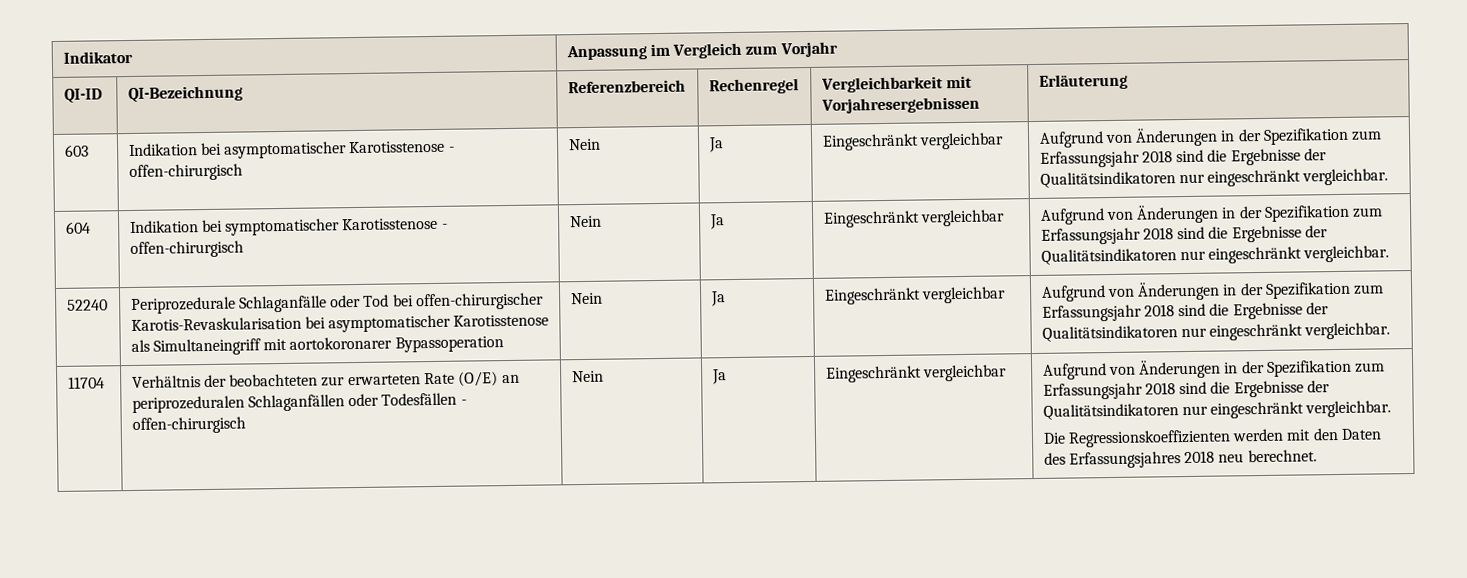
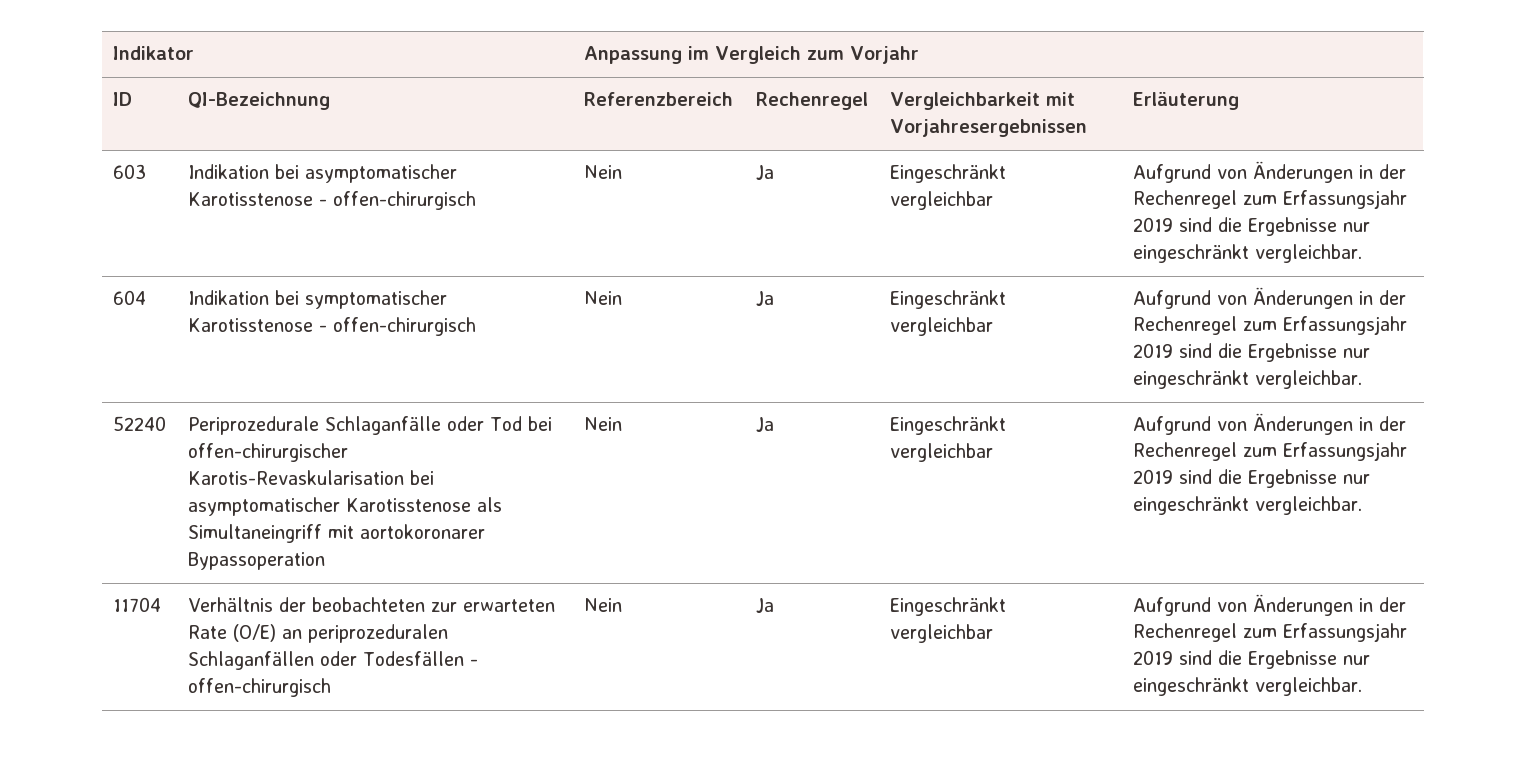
[63,88,103,103] QI-ID -> [112,92,132,106] ID
[1263,127,1383,145] [1039,148,1328,168] [1039,171,1176,188] Spezifikation zum Erfassungsjahr 2018 sind die Ergebnisse der Qualitätsindikatoren -> [1132,190,1407,209] [1132,217,1337,236] Rechenregel zum Erfassungsjahr 2019 sind die Ergebnisse
[1264,204,1384,222] [1040,225,1329,245] [1040,248,1177,265] Spezifikation zum Erfassungsjahr 2018 sind die Ergebnisse der Qualitätsindikatoren -> [1132,316,1407,335] [1132,343,1337,362] Rechenregel zum Erfassungsjahr 2019 sind die Ergebnisse
[1265,281,1385,299] [1041,302,1330,322] [1041,325,1178,342] Spezifikation zum Erfassungsjahr 2018 sind die Ergebnisse der Qualitätsindikatoren -> [1132,442,1407,461] [1132,469,1337,488] Rechenregel zum Erfassungsjahr 2019 sind die Ergebnisse
[1267,359,1386,377] [1042,380,1331,400] [1042,400,1392,420] [1042,427,1383,448] [1043,449,1317,469] Spezifikation zum Erfassungsjahr 2018 sind die Ergebnisse der Qualitätsindikatoren nur eingeschränkt vergleichbar. // Die Regressionskoeffizienten werden mit den Daten des Erfassungsjahres 2018 neu berechnet. -> [1132,623,1407,642] [1132,650,1370,669] [1132,677,1362,696] Rechenregel zum Erfassungsjahr 2019 sind die Ergebnisse nur eingeschränkt vergleichbar.

